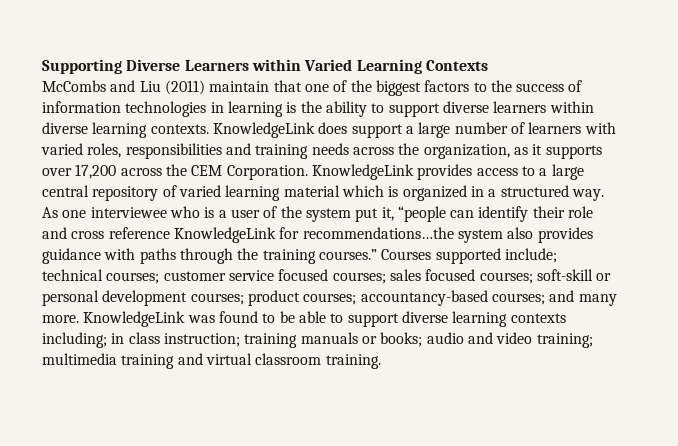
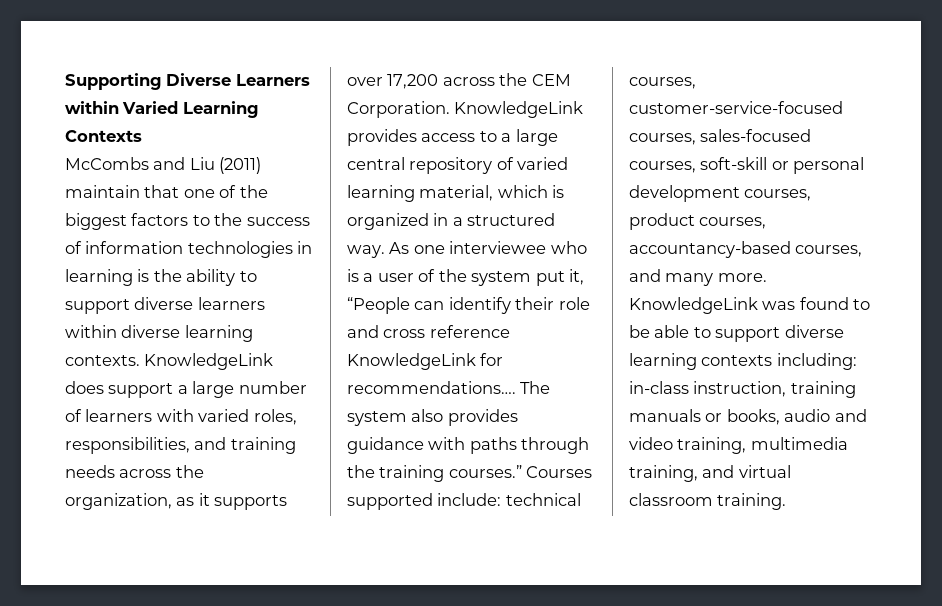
[125,143,222,159] responsibilities -> [65,437,190,454] responsibilities,
[283,185,340,197] material -> [419,185,494,201] material,
[397,206,446,222] “people -> [347,297,410,314] “People
[302,227,454,239] recommendations…the -> [347,381,551,394] recommendations…. The
[504,248,557,263] [42,269,612,284] [42,290,545,306] include; technical courses; customer service focused courses; sales focused courses; soft-skill or personal development courses; product courses; accountancy-based courses; -> [437,493,581,506] [629,77,696,89] [629,101,843,114] [629,129,812,145] [629,157,865,174] [629,185,812,202] [629,213,767,230] [629,241,863,258] include: technical courses, customer-service-focused courses, sales-focused courses, soft-skill or personal development courses, product courses, accountancy-based courses,
[42,332,240,348] including; in class instruction; -> [776,353,857,370] [629,381,787,397] including: in-class instruction,
[380,332,423,347] books; -> [726,409,780,425] books,
[536,333,593,348] [42,353,175,369] training; multimedia training -> [677,437,848,454] [629,465,698,482] training, multimedia training,

